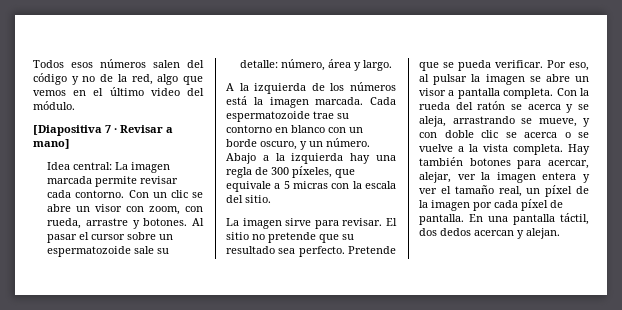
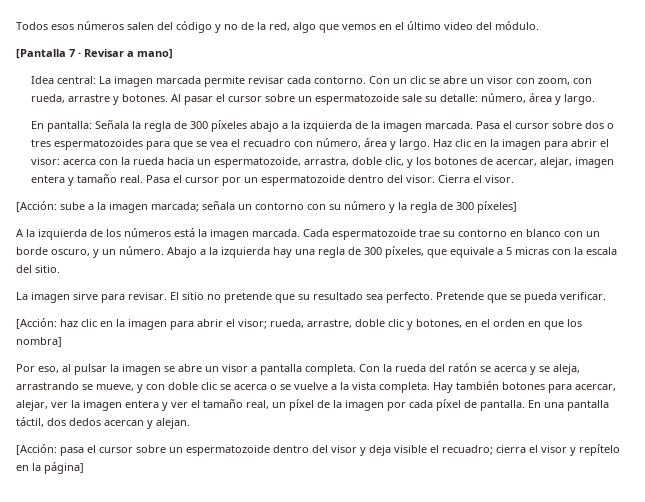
[33,125,102,136] [Diapositiva -> [16,49,66,59] [Pantalla
(393, 65) none -> [31,120,615,132] [31,138,610,150] [31,157,615,168] [31,174,515,186] [16,201,517,213] // En pantalla: Señala la regla de 300 píxeles abajo a la izquierda de la imagen marcada. Pasa el cursor sobre dos o tres espermatozoides para que se vea el recuadro con número, área y largo. Haz clic en la imagen para abrir el visor: acerca con la rueda hacia un espermatozoide, arrastra, doble clic, y los botones de acercar, alejar, imagen entera y tamaño real. Pasa el cursor por un espermatozoide dentro del visor. Cierra el visor. // [Acción: sube a la imagen marcada; señala un contorno con su número y la regla de 300 píxeles]
(543, 64) none -> [16,318,582,330] [16,337,62,347] // [Acción: haz clic en la imagen para abrir el visor; rueda, arrastre, doble clic y botones, en el orden en que los nombra] //
(560, 233) none -> [16,444,620,456] [16,462,84,474] // [Acción: pasa el cursor sobre un espermatozoide dentro del visor y deja visible el recuadro; cierra el visor y repítelo en la página]

